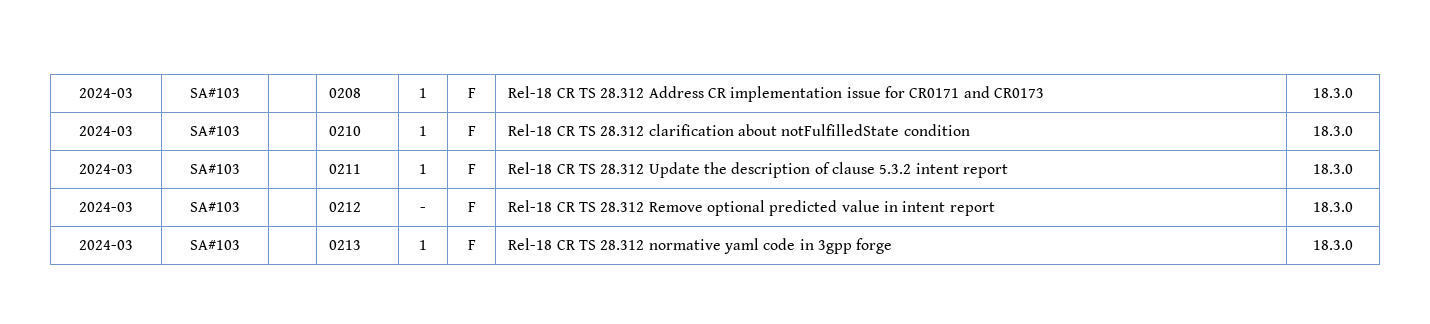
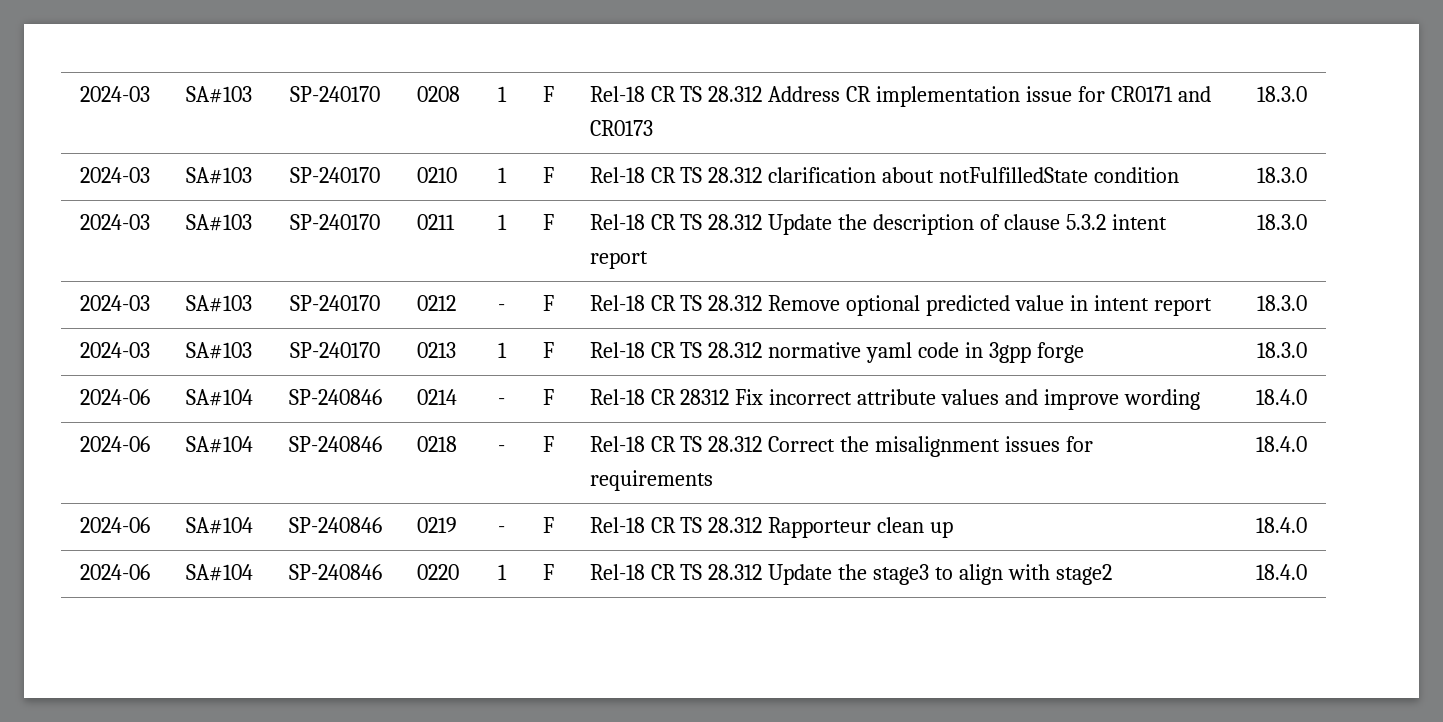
[79,88,133,98] [190,88,240,98] 2024-03 | SA#103 | -> [79,86,150,102] [186,86,252,103] [290,86,380,102] 2024-03 | SA#103 | SP-240170
(240, 131) none -> [290,167,380,183] SP-240170
(240, 169) none -> [290,214,380,230] SP-240170
(240, 207) none -> [290,295,380,311] SP-240170
(240, 245) none -> [290,342,380,358] SP-240170
(1353, 245) none -> [79,389,150,405] [185,389,253,406] [288,389,382,405] [416,389,457,405] [498,398,505,405] [543,389,554,405] [589,389,1201,410] [1256,389,1307,405] [79,436,150,452] [185,436,253,453] [288,436,382,452] [416,436,457,452] [498,445,505,452] [543,436,554,452] [589,436,1094,457] [589,470,713,491] [1256,436,1307,452] [79,517,150,533] [185,517,253,534] [288,517,382,533] [416,517,457,533] [498,526,505,533] [543,517,554,533] [589,517,954,538] [1256,517,1307,533] [79,564,150,580] [185,564,253,581] [288,564,382,580] [416,564,459,580] [497,564,507,580] [543,564,554,580] [589,564,1112,585] [1256,564,1307,580] // 2024-06 | SA#104 | SP-240846 | 0214 | - | F | Rel-18 CR 28312 Fix incorrect attribute values and improve wording | 18.4.0 // 2024-06 | SA#104 | SP-240846 | 0218 | - | F | Rel-18 CR TS 28.312 Correct the misalignment issues for requirements | 18.4.0 // 2024-06 | SA#104 | SP-240846 | 0219 | - | F | Rel-18 CR TS 28.312 Rapporteur clean up | 18.4.0 // 2024-06 | SA#104 | SP-240846 | 0220 | 1 | F | Rel-18 CR TS 28.312 Update the stage3 to align with stage2 | 18.4.0

